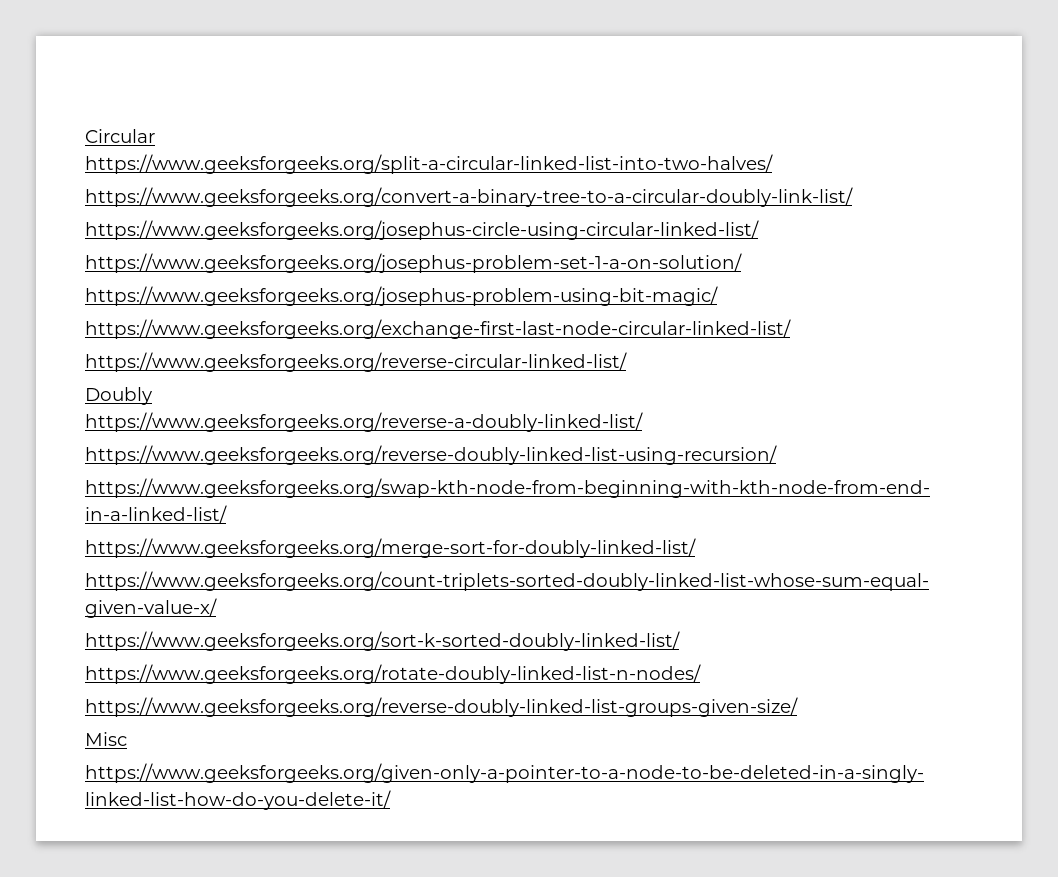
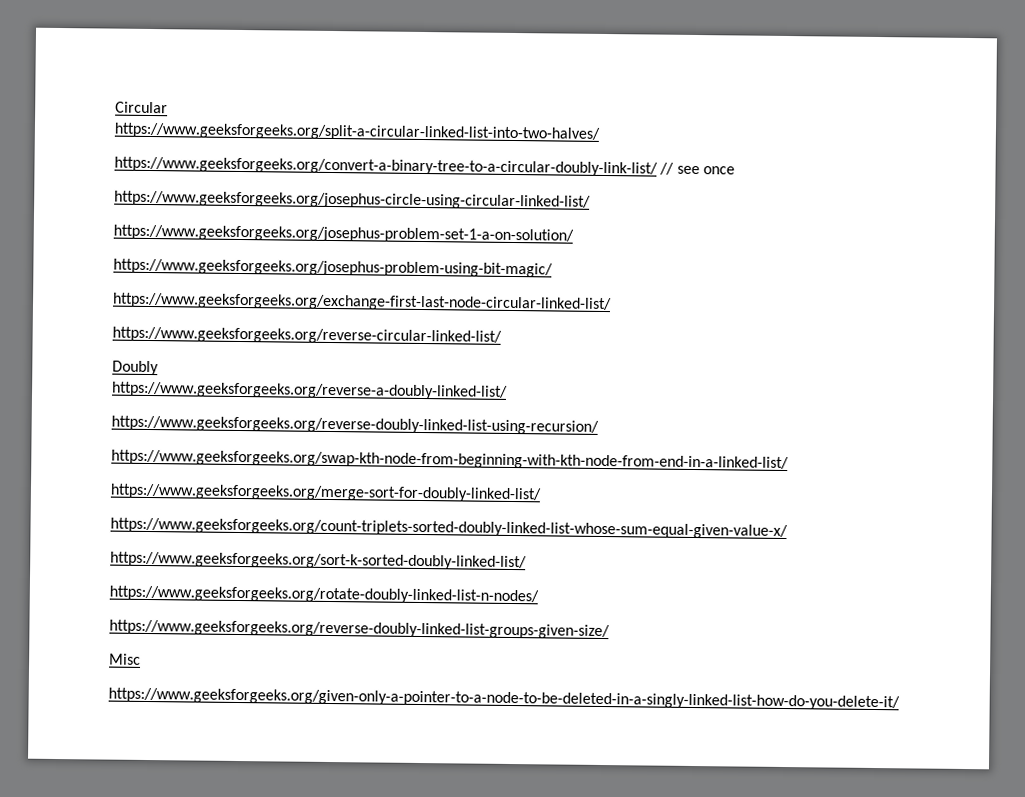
(853, 197) none -> [659,162,735,175] // see once

